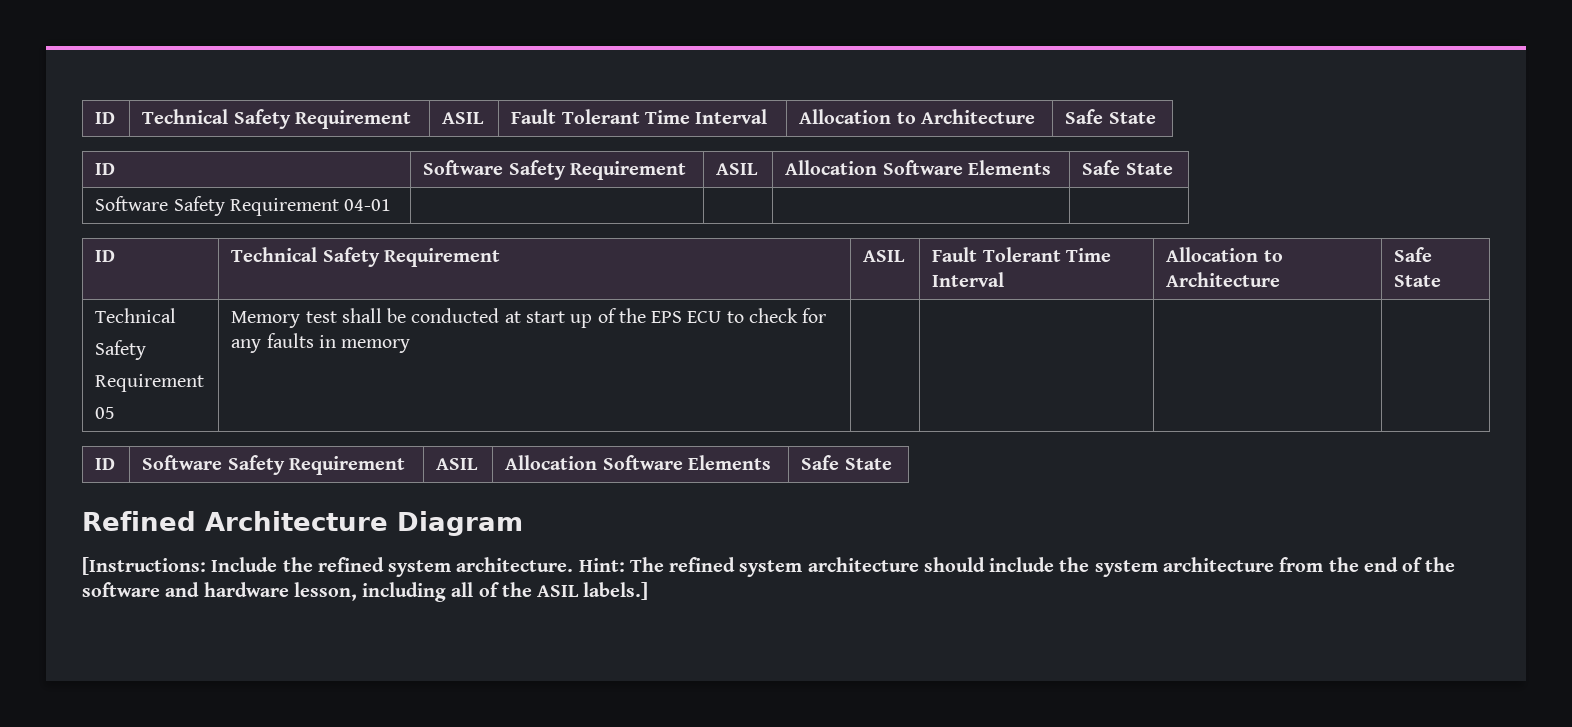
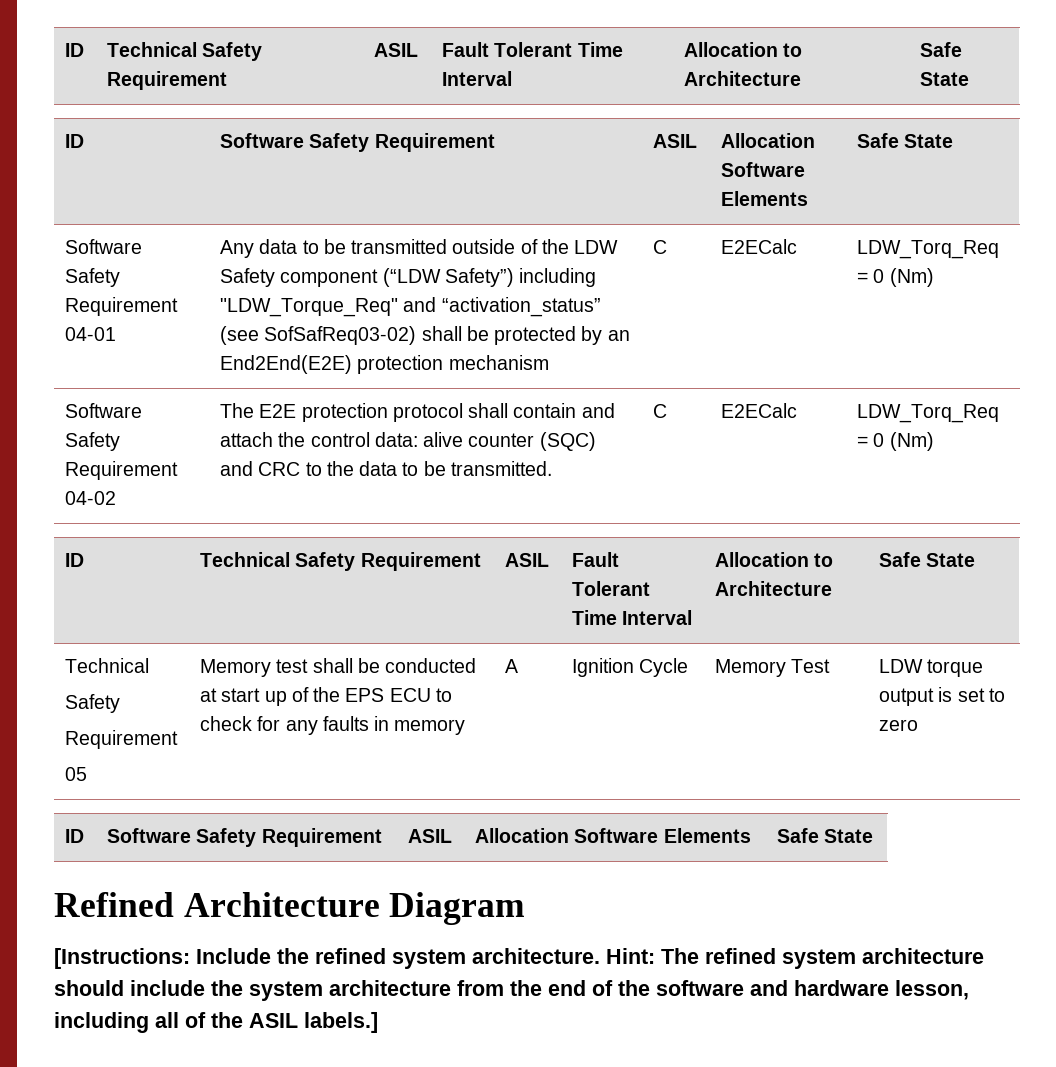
(392, 205) | | | -> [220,239,619,258] [220,268,597,287] [220,297,601,317] [220,326,630,345] [220,355,549,374] [653,240,668,254] [721,239,798,254] [857,240,1000,259] [857,268,934,287] [65,403,143,418] [65,432,121,451] [65,461,179,480] [65,491,117,505] [220,403,615,422] [220,432,596,451] [220,461,553,476] [653,404,668,418] [721,403,798,418] [857,404,1000,423] [857,432,934,451] Any data to be transmitted outside of the LDW Safety component (“LDW Safety”) including "LDW_Torque_Req" and “activation_status” (see SofSafReq03-02) shall be protected by an End2End(E2E) protection mechanism | C | E2ECalc | LDW_Torq_Req = 0 (Nm) // Software Safety Requirement 04-02 | The E2E protection protocol shall contain and attach the control data: alive counter (SQC) and CRC to the data to be transmitted. | C | E2ECalc | LDW_Torq_Req = 0 (Nm)
(411, 346) | | | -> [505,659,519,673] [572,658,689,677] [715,659,831,677] [879,659,984,677] [879,687,1005,706] [879,719,919,731] A | Ignition Cycle | Memory Test | LDW torque output is set to zero

